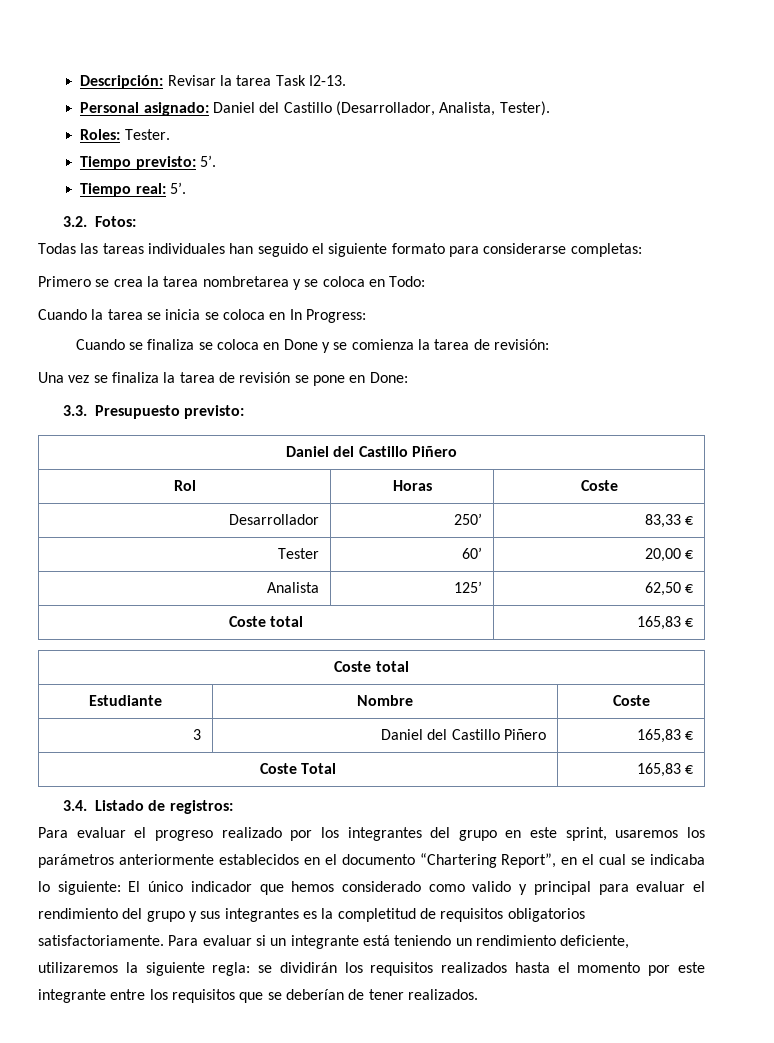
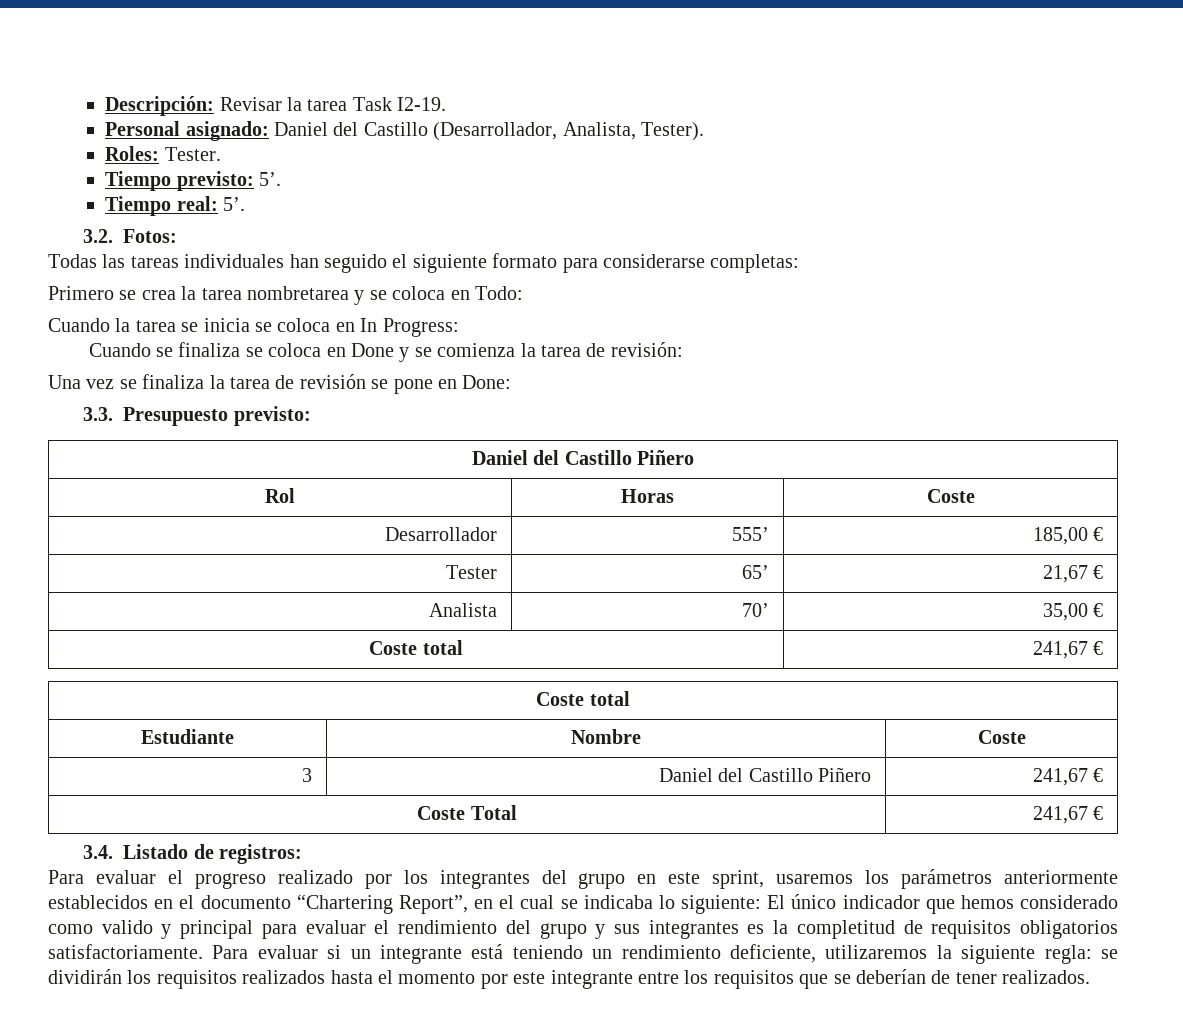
[309,75,347,86] I2-13. -> [397,97,447,111] I2-19.
[454,513,483,525] [644,514,681,528] 250’ | 83,33 -> [732,527,770,541] [1032,527,1088,545] 555’ | 185,00
[462,547,483,559] [644,548,681,562] 60’ | 20,00 -> [742,565,770,579] [1042,565,1088,583] 65’ | 21,67
[454,581,483,593] [644,582,681,596] 125’ | 62,50 -> [742,603,770,617] [1042,603,1088,621] 70’ | 35,00
[636,616,681,630] 165,83 -> [1032,641,1088,659] 241,67
[636,729,681,743] 165,83 -> [1032,768,1088,786] 241,67
[636,763,681,777] 165,83 -> [1032,806,1088,824] 241,67

